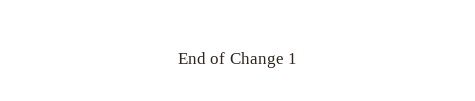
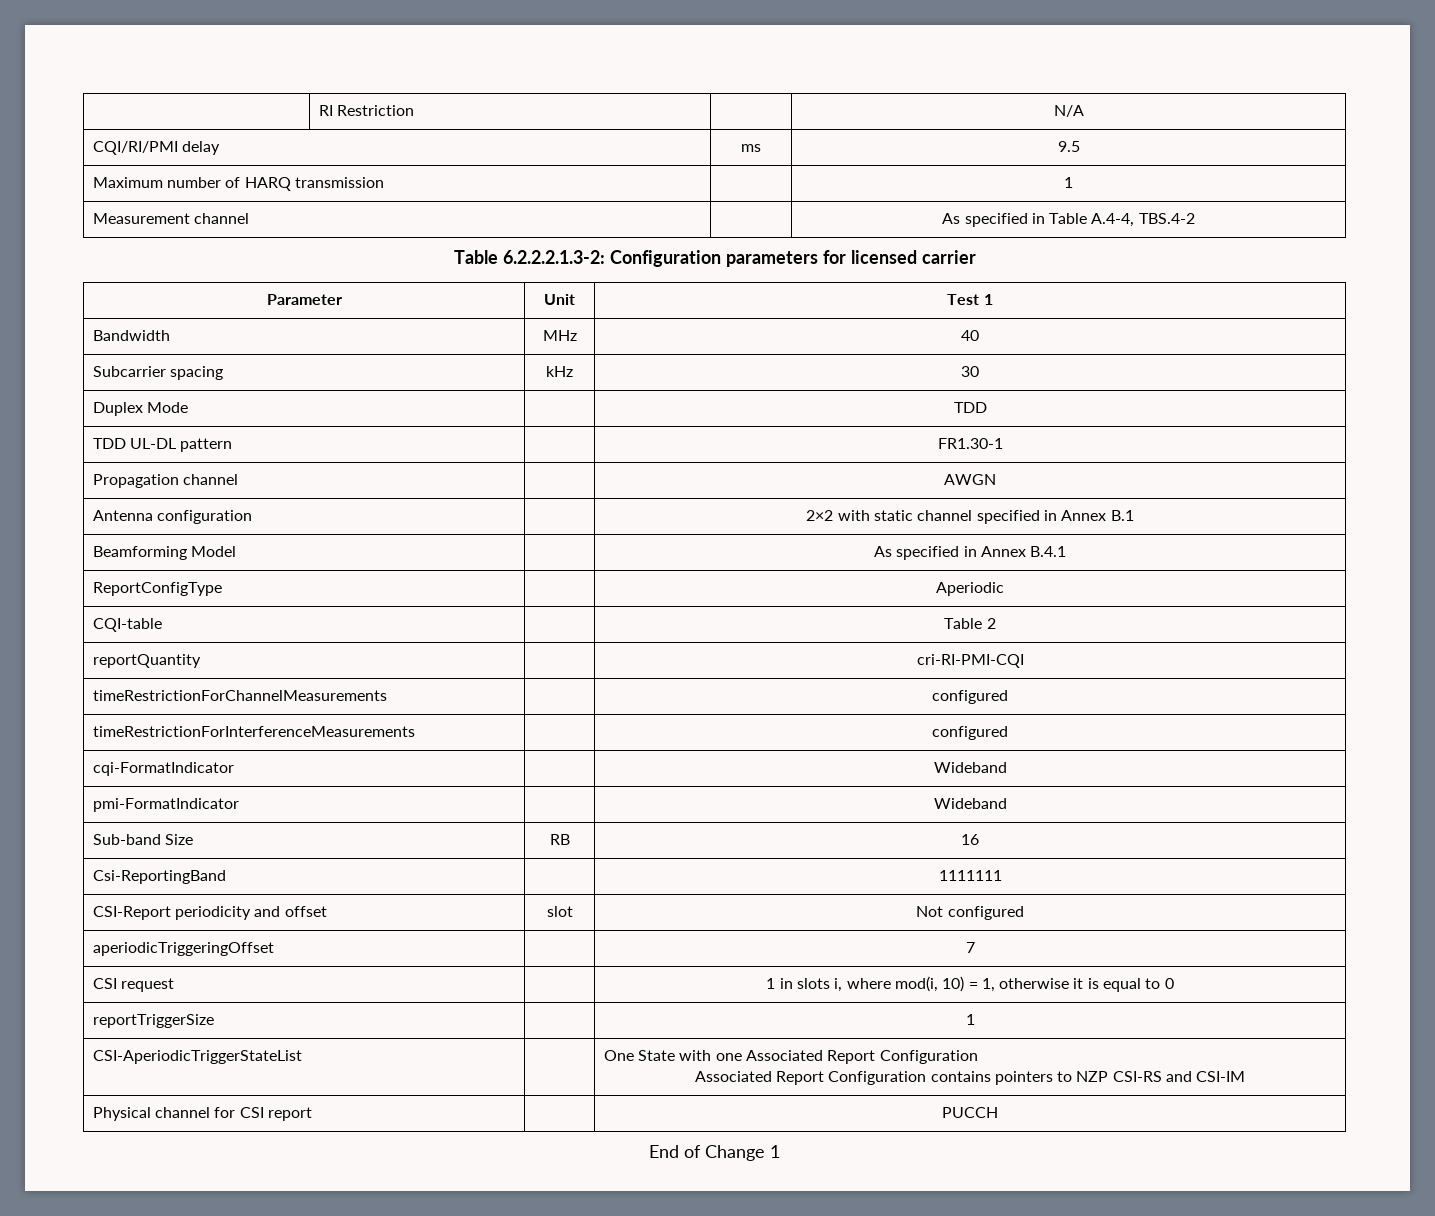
(177, 58) none -> [318,105,415,116] [1053,105,1084,117] [92,141,221,155] [741,144,761,152] [1057,141,1080,152] [92,177,385,191] [1064,177,1073,188] [92,213,250,224] [942,213,1195,227] [453,250,976,267] [266,294,342,305] [544,294,575,305] [947,294,993,305] [92,330,170,341] [542,330,577,341] [961,330,979,341] [92,366,224,380] [546,366,573,377] [961,366,979,377] [92,402,189,416] [953,402,987,413] [92,438,233,452] [937,438,1003,449] [92,474,239,488] [944,474,996,485] [92,510,253,524] [806,510,1134,524] [92,546,237,560] [873,546,1067,560] [92,582,222,596] [936,582,1004,596] [92,618,162,632] [944,618,996,629] [92,654,201,668] [916,654,1024,668] [92,690,387,701] [932,690,1008,704] [92,726,415,737] [932,726,1008,740] [92,762,234,776] [933,762,1007,773] [92,798,239,812] [933,798,1007,809] [92,834,194,845] [549,834,570,845] [961,834,979,845] [92,870,226,884] [938,870,1002,881] [92,906,327,920] [546,906,573,917] [916,906,1024,920] [92,942,274,956] [965,942,975,953] [92,978,175,992] [766,976,1174,992] [92,1014,214,1028] [965,1014,975,1025] [92,1050,302,1064] [603,1050,978,1064] [694,1071,1246,1085] [92,1107,313,1121] [942,1107,998,1118] | RI Restriction | | N/A // CQI/RI/PMI delay | ms | 9.5 // Maximum number of HARQ transmission | | 1 // Measurement channel | | As specified in Table A.4-4, TBS.4-2 // Table 6.2.2.2.1.3-2: Configuration parameters for licensed carrier // Parameter | Unit | Test 1 // Bandwidth | MHz | 40 // Subcarrier spacing | kHz | 30 // Duplex Mode | | TDD // TDD UL-DL pattern | | FR1.30-1 // Propagation channel | | AWGN // Antenna configuration | | 2×2 with static channel specified in Annex B.1 // Beamforming Model | | As specified in Annex B.4.1 // ReportConfigType | | Aperiodic // CQI-table | | Table 2 // reportQuantity | | cri-RI-PMI-CQI // timeRestrictionForChannelMeasurements | | configured // timeRestrictionForInterferenceMeasurements | | configured // cqi-FormatIndicator | | Wideband // pmi-FormatIndicator | | Wideband // Sub-band Size | RB | 16 // Csi-ReportingBand | | 1111111 // CSI-Report periodicity and offset | slot | Not configured // aperiodicTriggeringOffset | | 7 // CSI request | | 1 in slots i, where mod(i, 10) = 1, otherwise it is equal to 0 // reportTriggerSize | | 1 // CSI-AperiodicTriggerStateList | | One State with one Associated Report Configuration // Associated Report Configuration contains pointers to NZP CSI-RS and CSI-IM // Physical channel for CSI report | | PUCCH //

